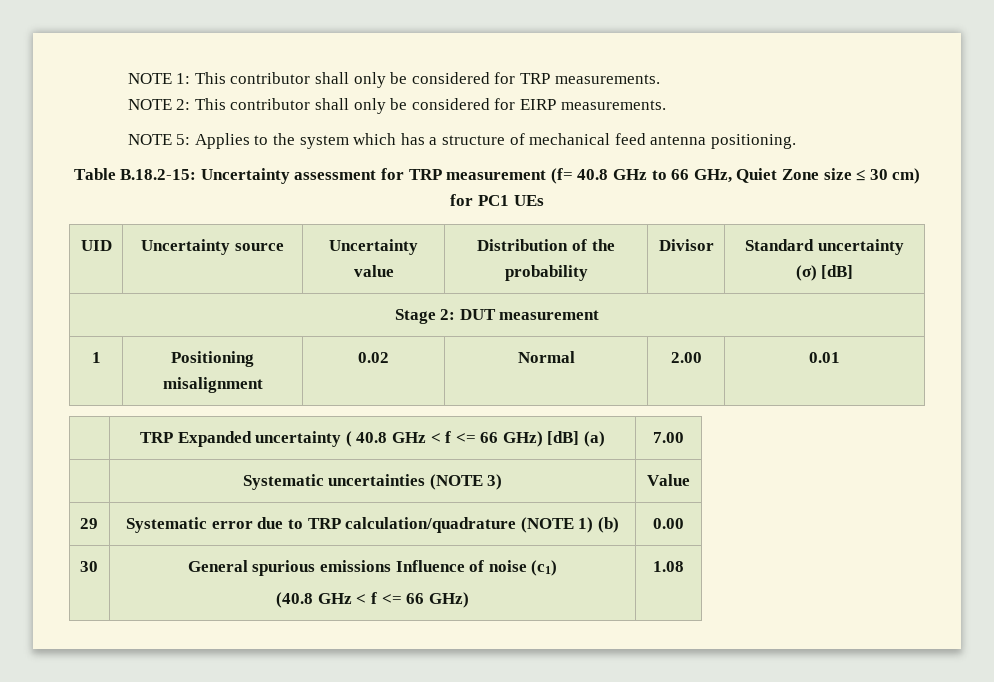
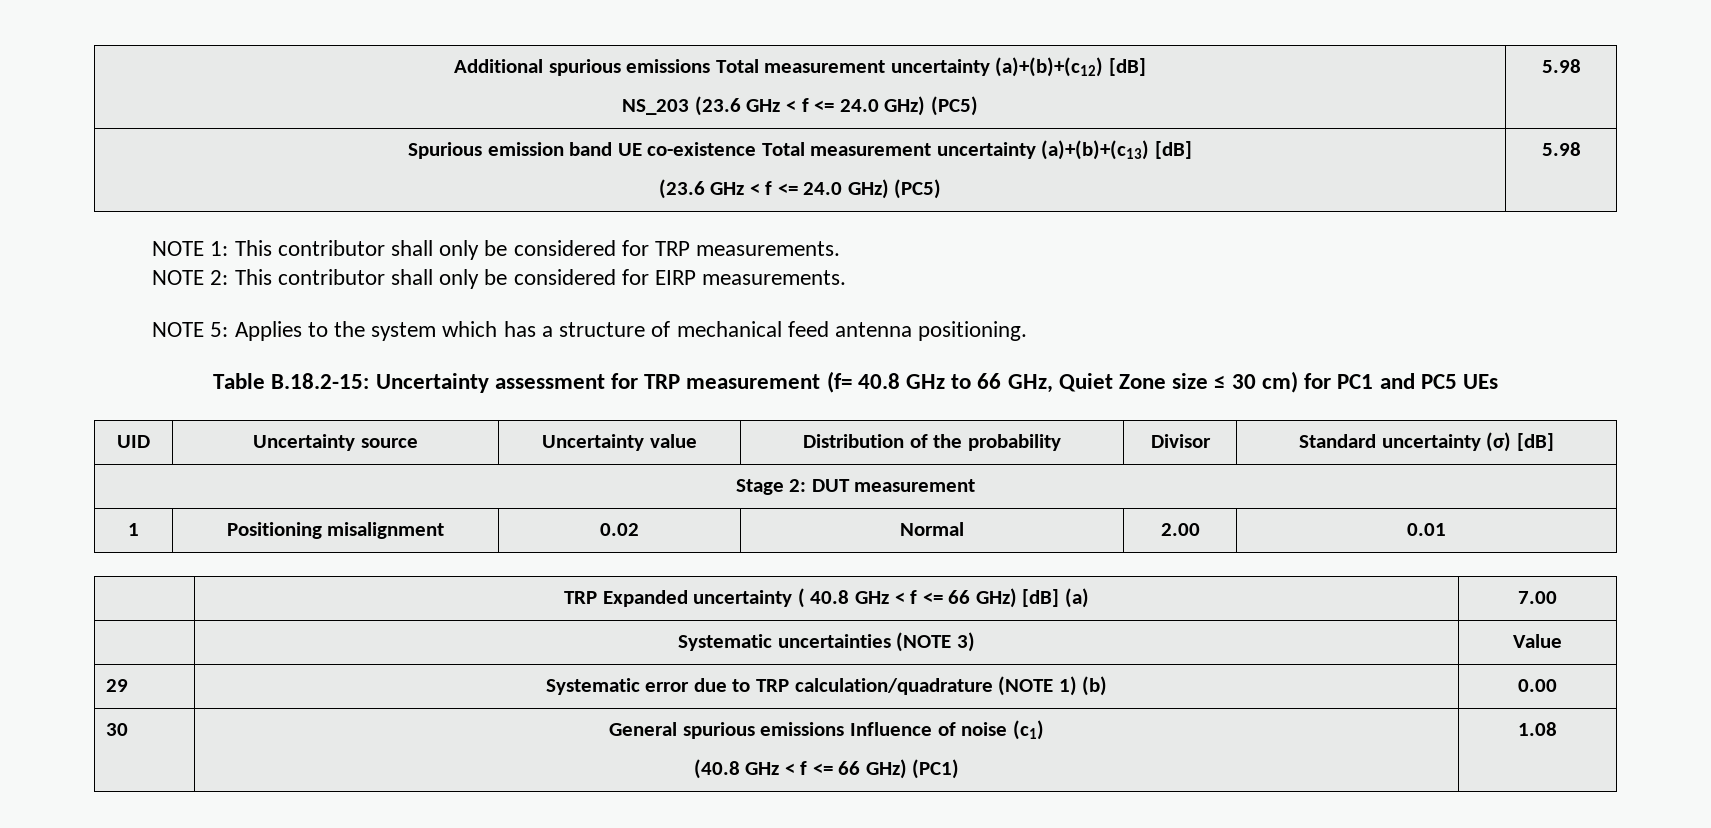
(127, 78) none -> [454,57,1146,77] [622,96,978,116] [1541,59,1581,73] [408,140,1192,160] [658,179,942,199] [1541,142,1581,156] Additional spurious emissions Total measurement uncertainty (a)+(b)+(c12) [dB] // NS_203 (23.6 GHz < f <= 24.0 GHz) (PC5) | 5.98 // Spurious emission band UE co-existence Total measurement uncertainty (a)+(b)+(c13) [dB] // (23.6 GHz < f <= 24.0 GHz) (PC5) | 5.98 //
(509, 200) none -> [1379,373,1457,389] and PC5
(469, 600) none -> [912,759,960,779] (PC1)

